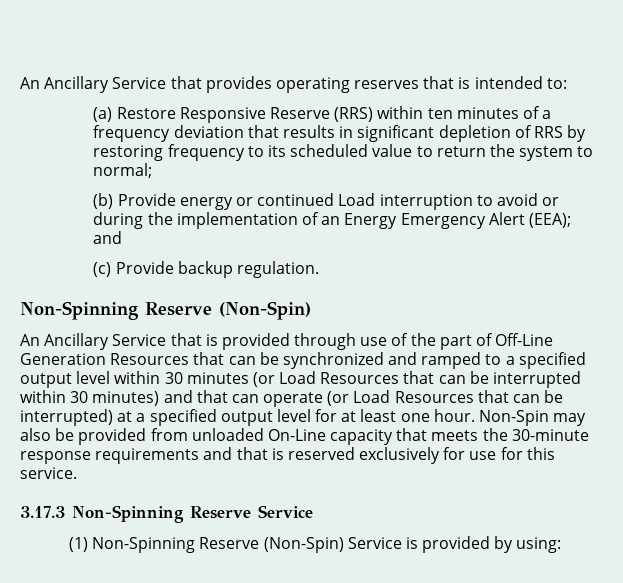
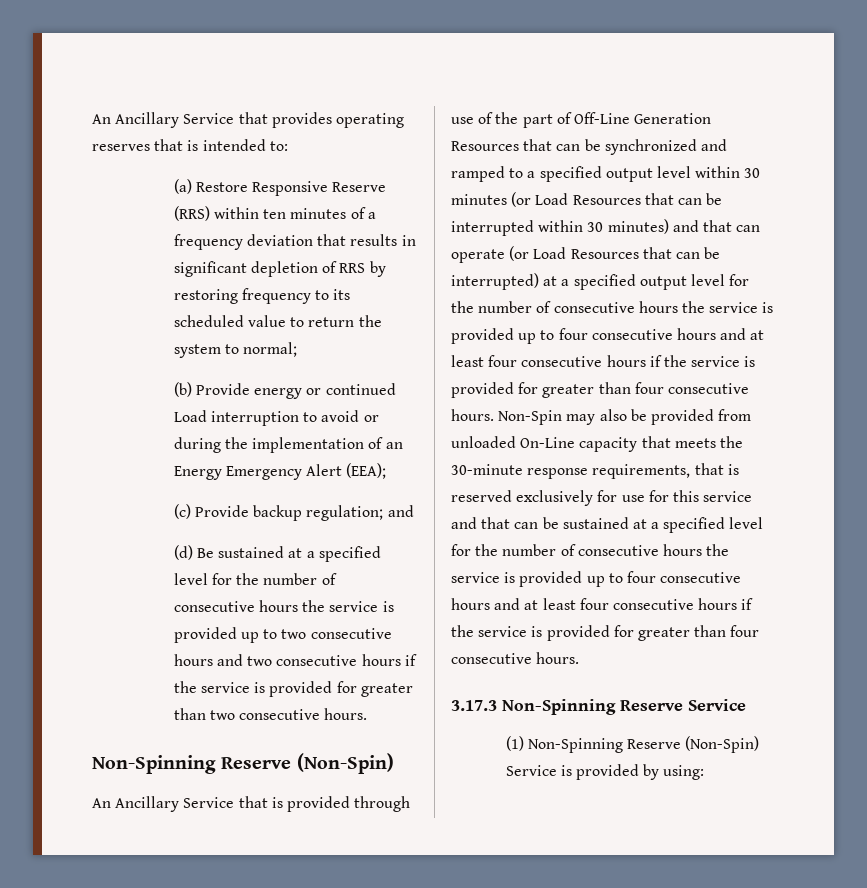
[93,231,123,244] and -> (387, 471) none
[237,261,320,278] regulation. -> [306,505,414,521] [173,545,381,562] [173,573,337,585] [173,600,394,612] [173,627,392,643] [173,654,417,666] [173,681,413,697] [173,708,368,720] regulation; and // (d) Be sustained at a specified level for the number of consecutive hours the service is provided up to two consecutive hours and two consecutive hours if the service is provided for greater than two consecutive hours.
[341,409,475,422] at least one hour. -> [451,301,774,313] [451,328,765,344] [451,355,756,367] [451,382,749,398] [451,409,494,421] the number of consecutive hours the service is provided up to four consecutive hours and at least four consecutive hours if the service is provided for greater than four consecutive hours.
[95,447,233,464] requirements and -> [592,464,691,479] requirements,
[20,467,77,479] service. -> [703,491,753,502] [451,517,764,533] [451,544,730,556] [451,571,742,587] [451,598,754,610] [451,625,760,641] [451,652,580,664] service and that can be sustained at a specified level for the number of consecutive hours the service is provided up to four consecutive hours and at least four consecutive hours if the service is provided for greater than four consecutive hours.

